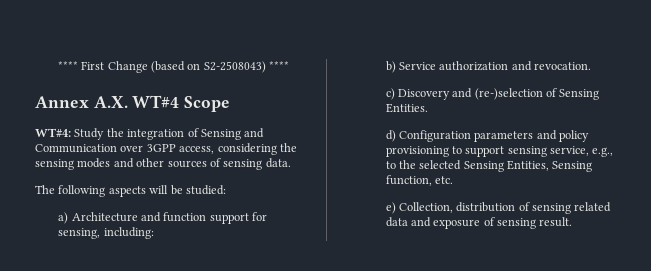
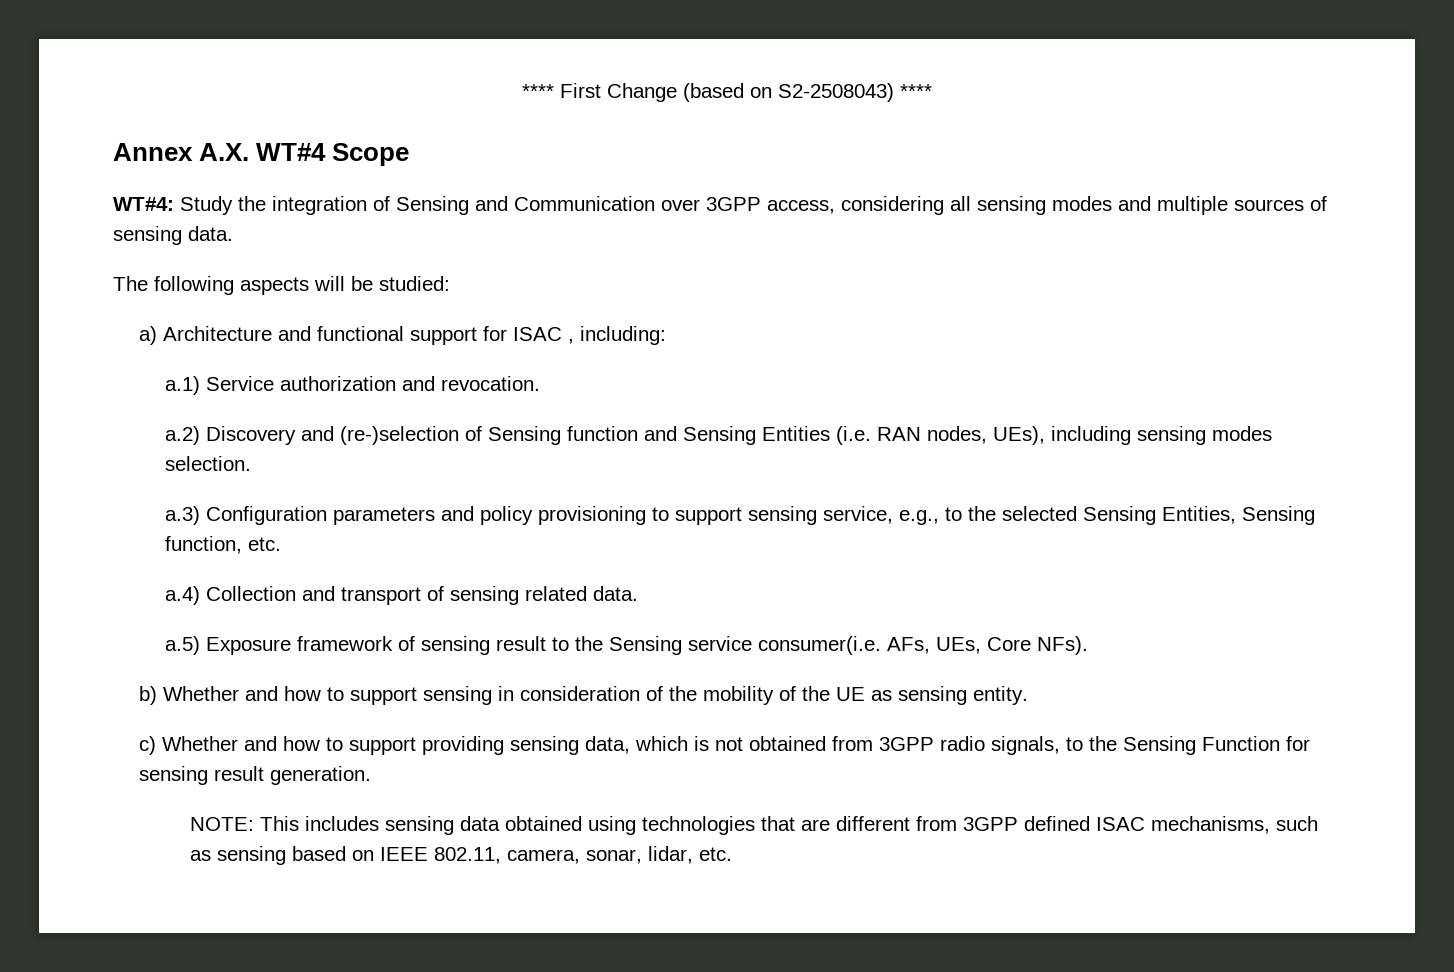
[279,143,297,152] the -> [950,196,971,211] all
[136,158,165,167] other -> [1157,196,1228,215] multiple
[163,212,207,222] function -> [316,326,404,341] functional
[58,228,101,239] sensing, -> [512,327,574,344] ISAC ,
[385,61,396,73] b) -> [164,376,200,395] a.1)
[385,88,395,100] c) -> [164,426,200,445] a.2)
[385,103,428,113] [385,130,396,142] Entities. // d) -> [566,426,1272,445] [164,456,251,471] [164,506,200,525] function and Sensing Entities (i.e. RAN nodes, UEs), including sensing modes selection. // a.3)
[385,202,612,214] [385,217,573,229] e) Collection, distribution of sensing related data and exposure of sensing result. -> [164,586,638,605] [164,636,1088,655] [138,686,1028,705] [138,736,1310,755] [138,766,371,785] [190,816,1319,835] [190,846,733,865] a.4) Collection and transport of sensing related data. // a.5) Exposure framework of sensing result to the Sensing service consumer(i.e. AFs, UEs, Core NFs). // b) Whether and how to support sensing in consideration of the mobility of the UE as sensing entity. // c) Whether and how to support providing sensing data, which is not obtained from 3GPP radio signals, to the Sensing Function for sensing result generation. // NOTE: This includes sensing data obtained using technologies that are different from 3GPP defined ISAC mechanisms, such as sensing based on IEEE 802.11, camera, sonar, lidar, etc.

